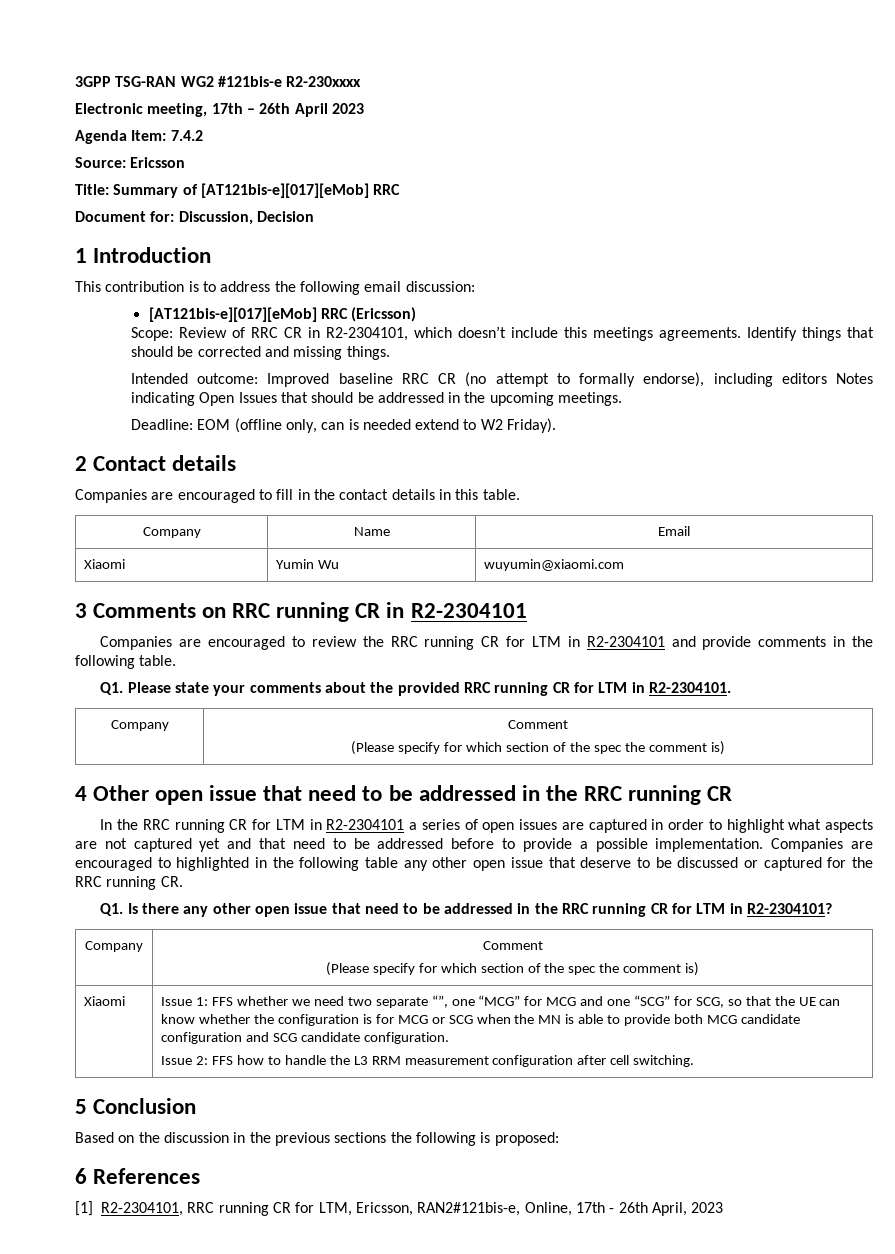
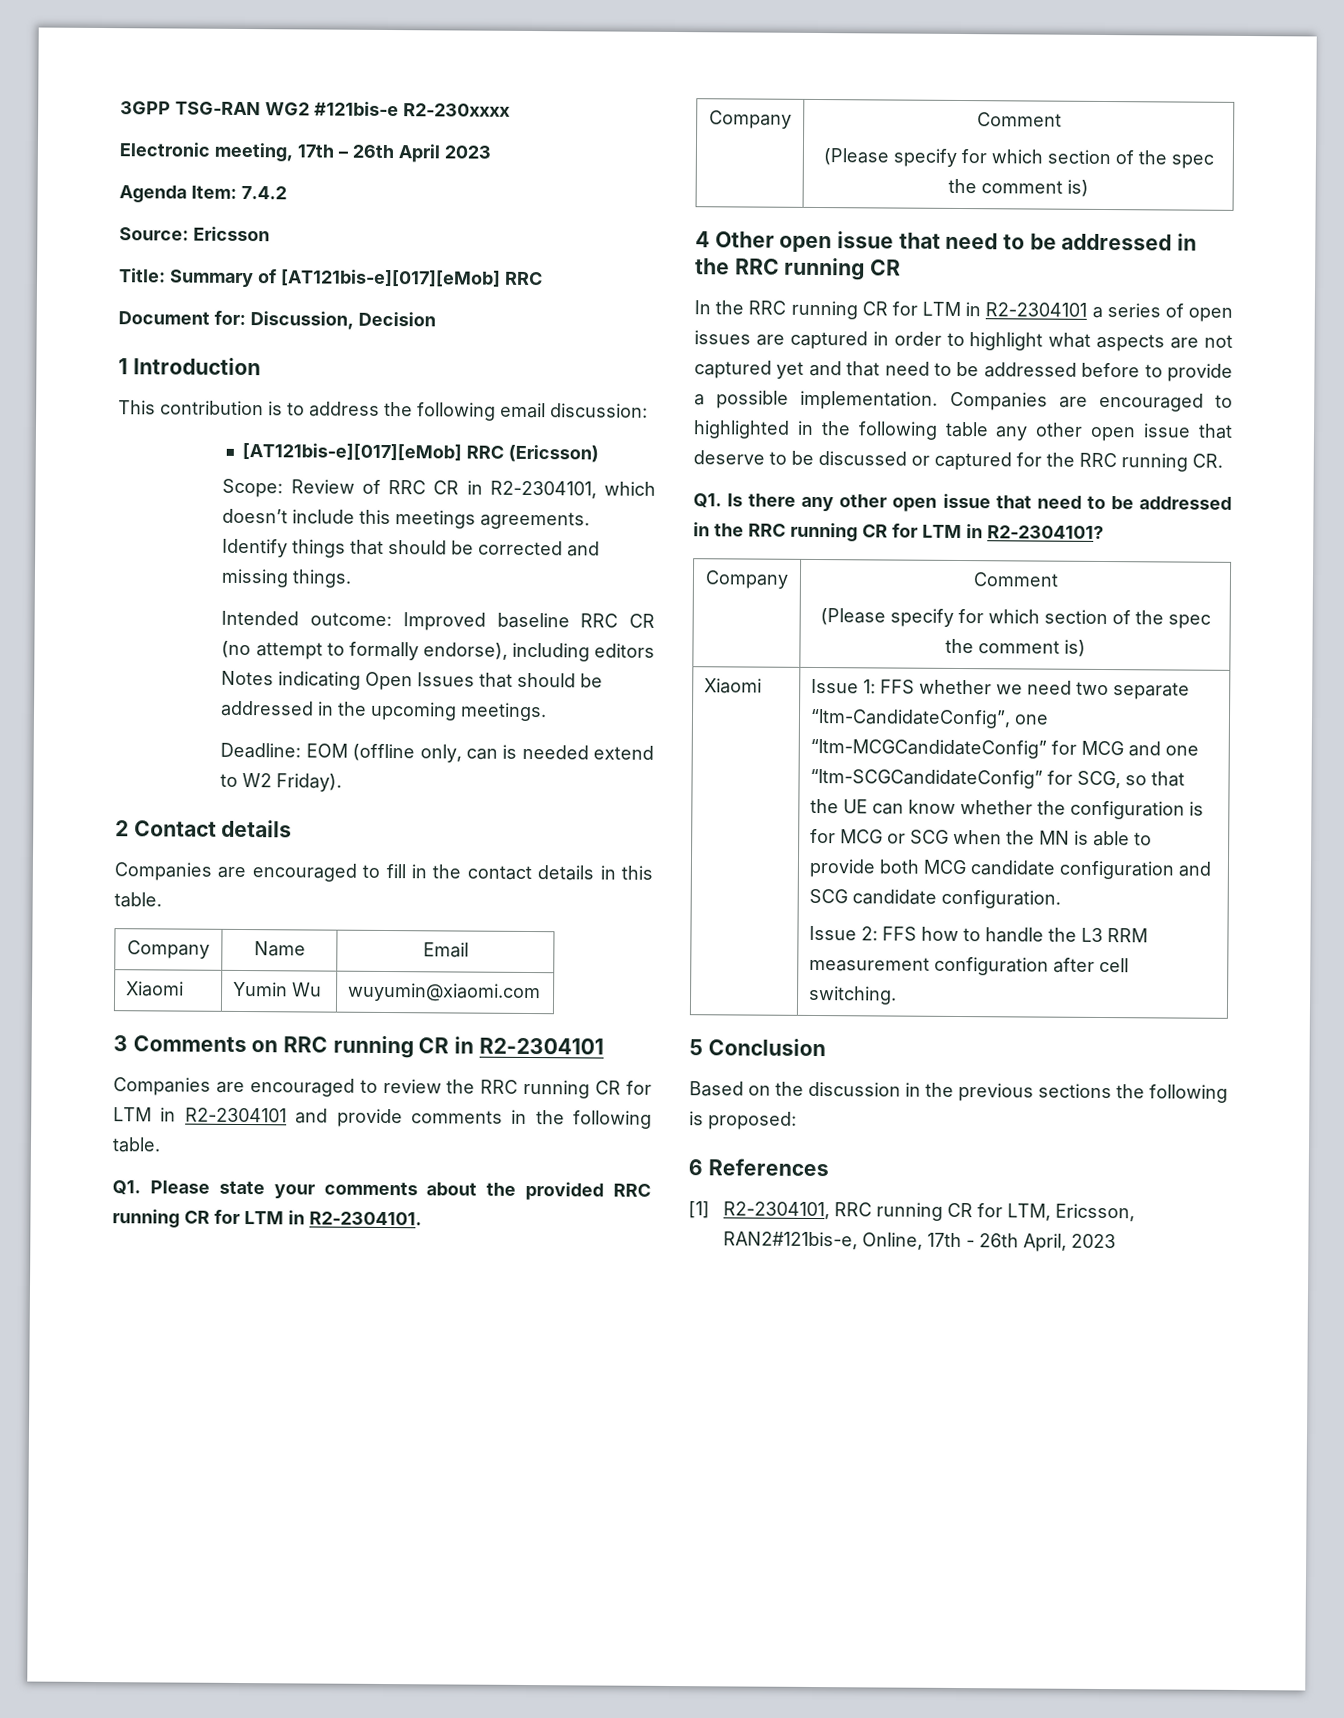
[431,995,521,1008] “”, one “MCG” -> [810,708,1050,729] [810,738,1048,759] “ltm-CandidateConfig”, one “ltm-MCGCandidateConfig”
[634,995,671,1006] “SCG” -> [810,768,1044,789] “ltm-SCGCandidateConfig”

